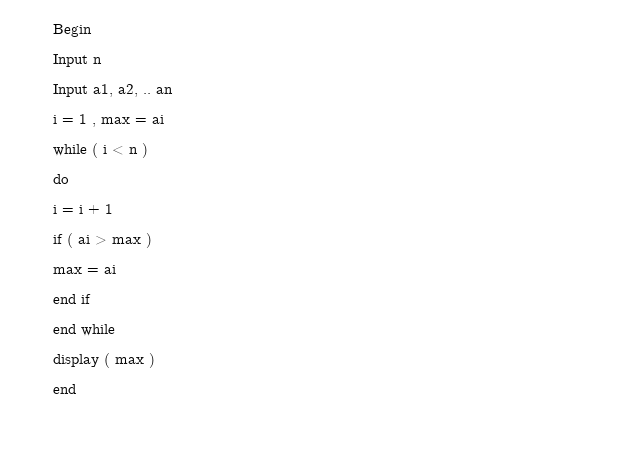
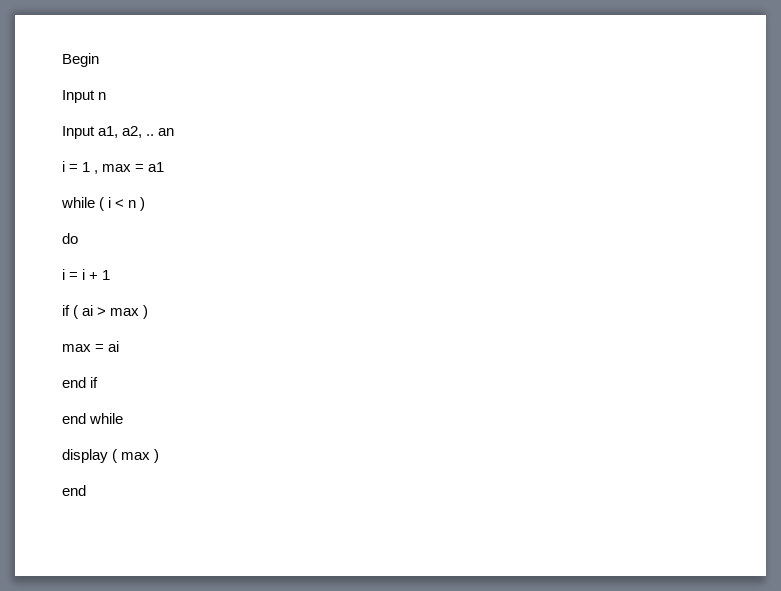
[152,115,164,124] ai -> [148,162,165,172] a1

